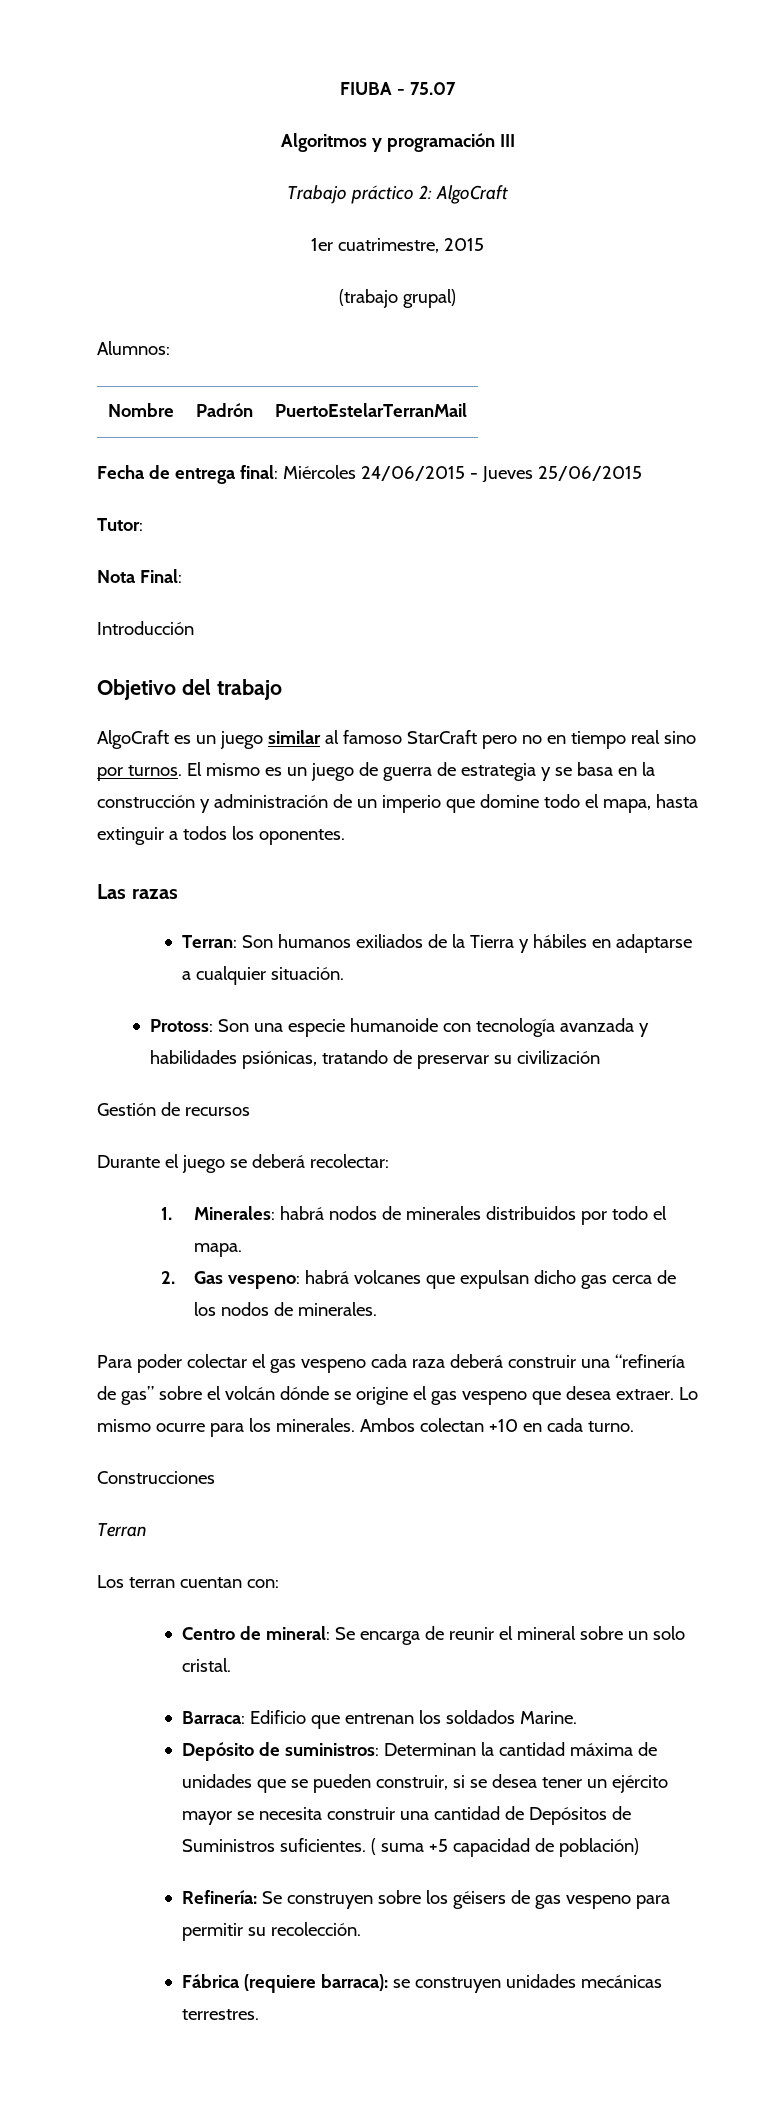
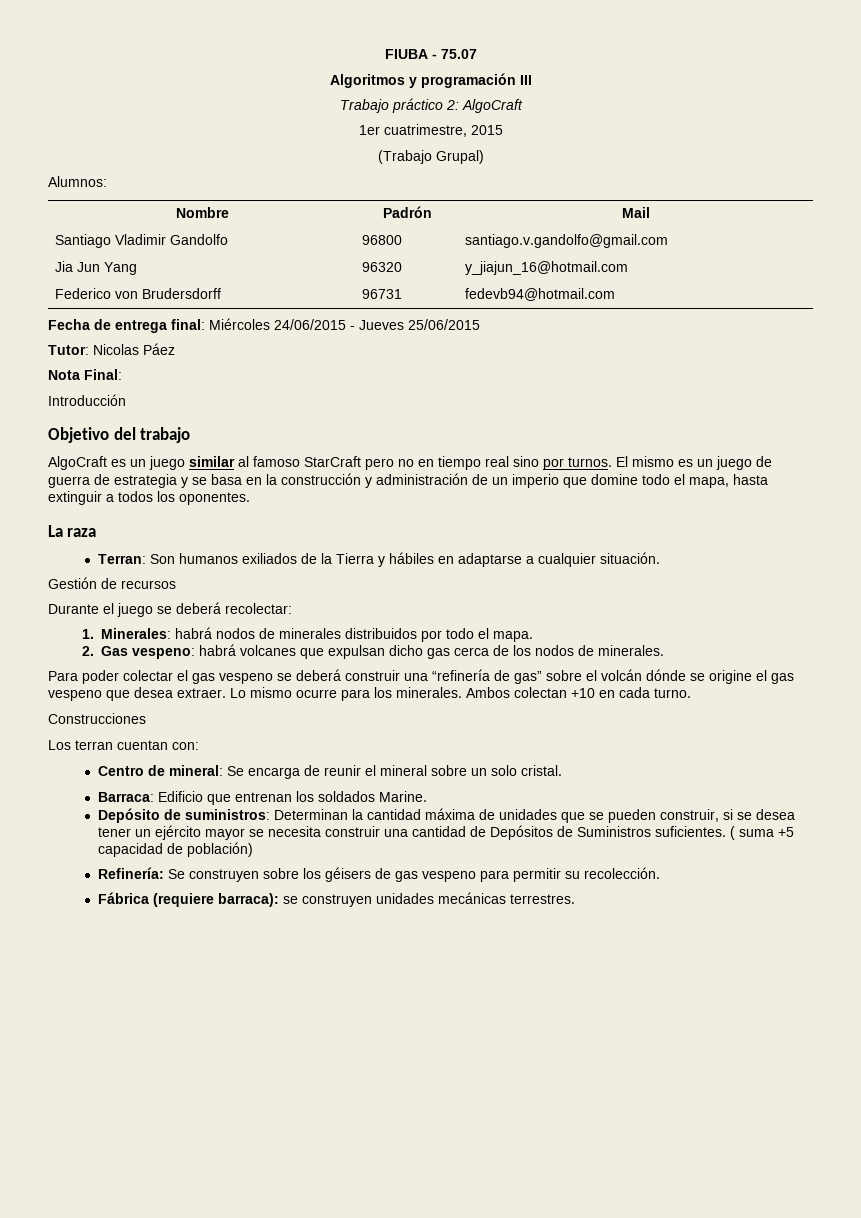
[339,289,456,308] (trabajo grupal) -> [377,150,484,164] (Trabajo Grupal)
[274,403,467,417] PuertoEstelarTerranMail -> [621,207,650,218] [54,234,228,248] [361,235,402,245] [464,234,668,248] [54,261,137,275] [361,262,402,272] [464,261,628,275] [54,288,221,299] [361,289,402,299] [464,288,615,301] Mail // Santiago Vladimir Gandolfo | 96800 | santiago.v.gandolfo@gmail.com // Jia Jun Yang | 96320 | y_jiajun_16@hotmail.com // Federico von Brudersdorff | 96731 | fedevb94@hotmail.com
(143, 524) none -> [93,343,175,355] Nicolas Páez
[97,884,178,899] Las razas -> [48,525,97,537] La raza
[149,1018,649,1037] [149,1050,600,1069] // Protoss: Son una especie humanoide con tecnología avanzada y habilidades psiónicas, tratando de preservar su civilización -> (660, 558) none
[370,1354,445,1368] cada raza -> [277,673,292,681] se
[97,1523,147,1537] // Terran -> (146, 718) none

